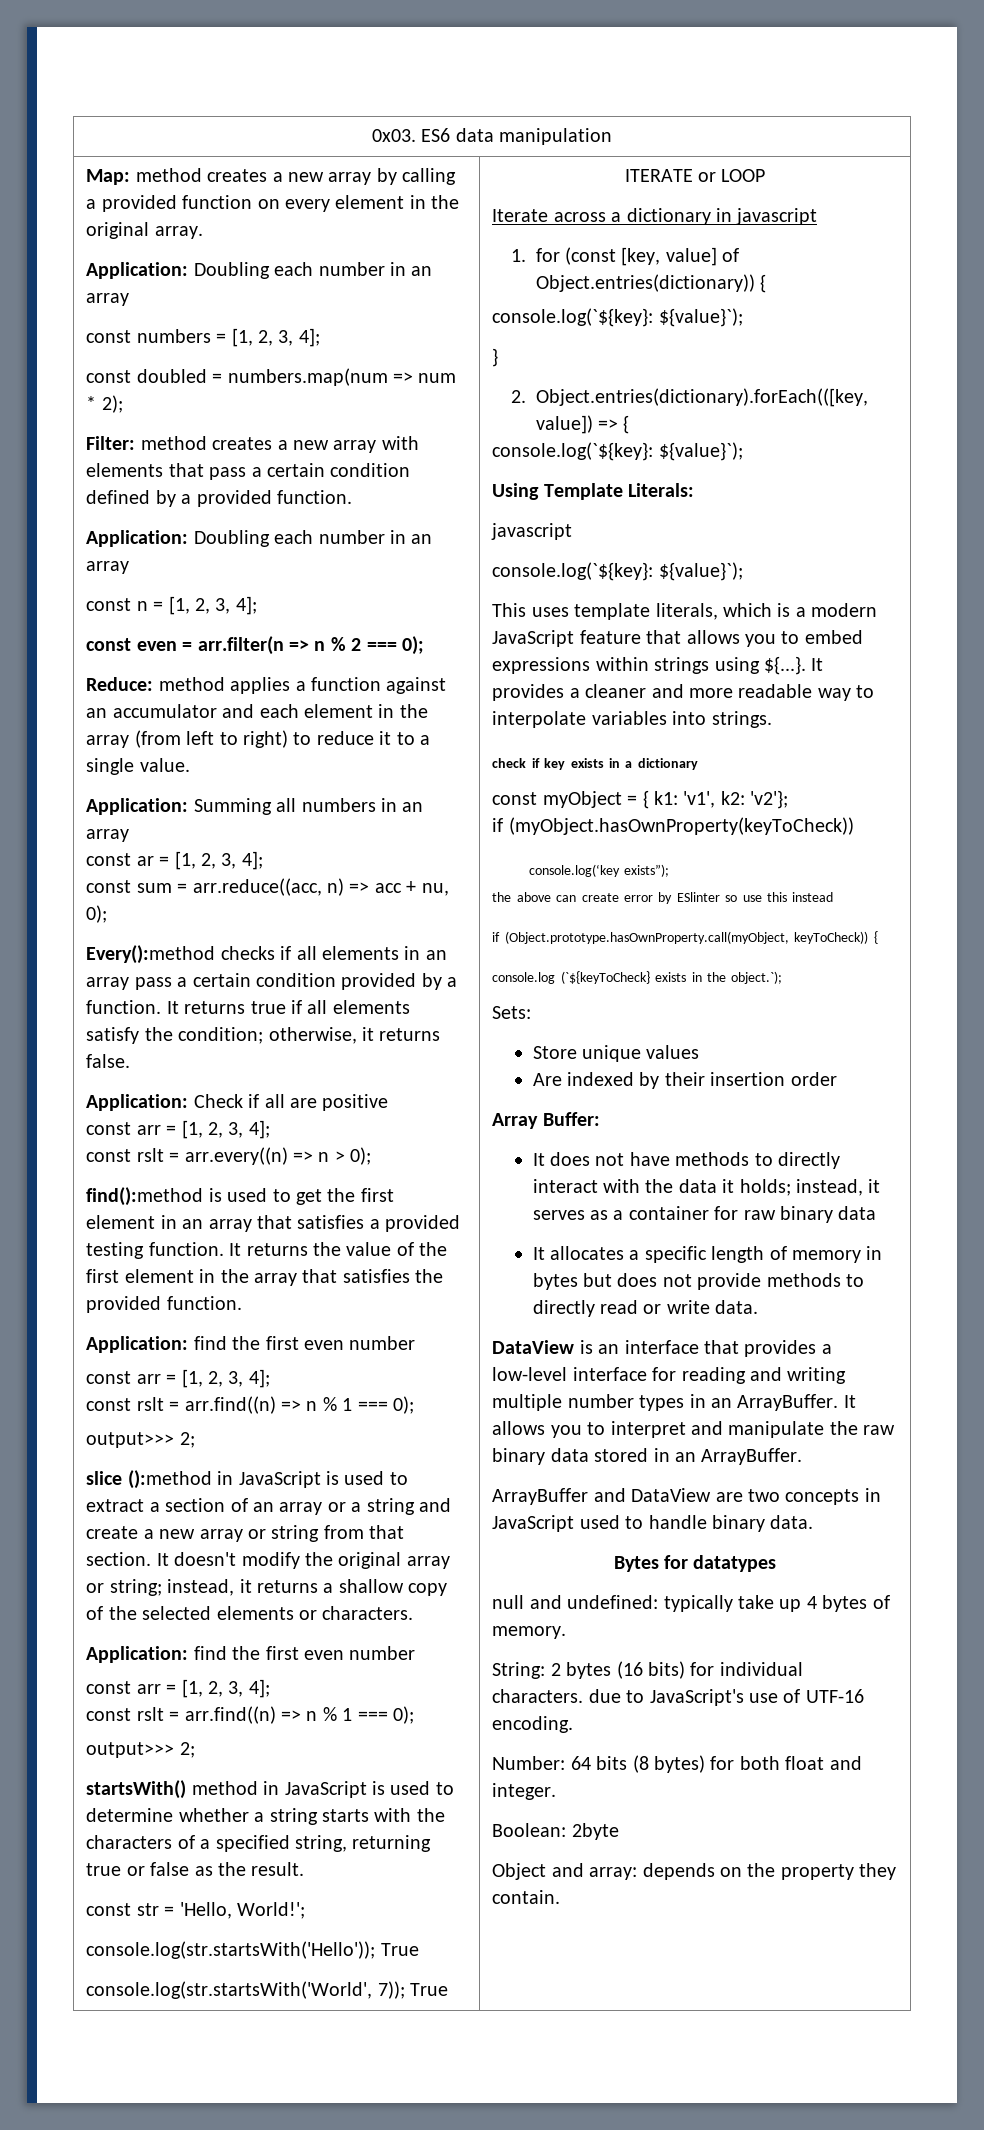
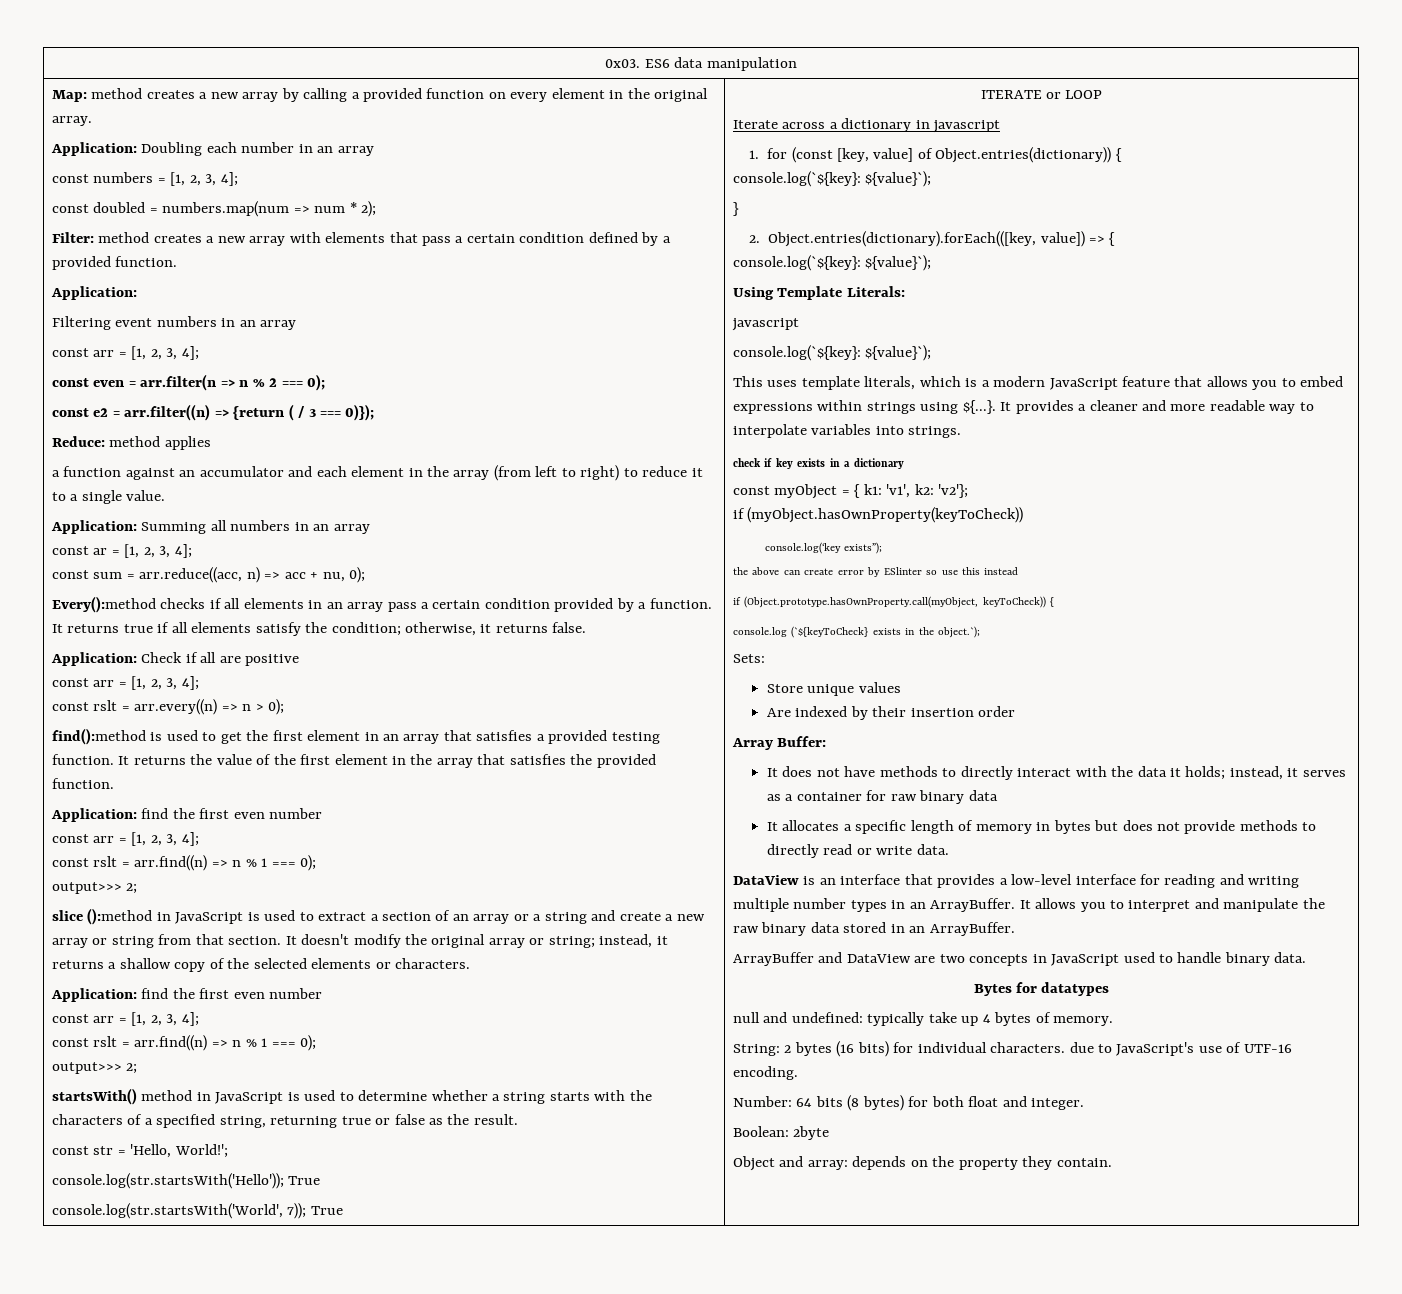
[193,530,433,547] [86,561,130,574] [86,598,148,611] Doubling each number in an array // const n -> [51,316,297,330] [51,348,115,357] // Filtering event numbers in an array // const arr
(425, 645) none -> [51,404,375,421] // const e2 = arr.filter((n) => {return ( / 3 === 0)});
(291, 685) none -> (211, 443) //

